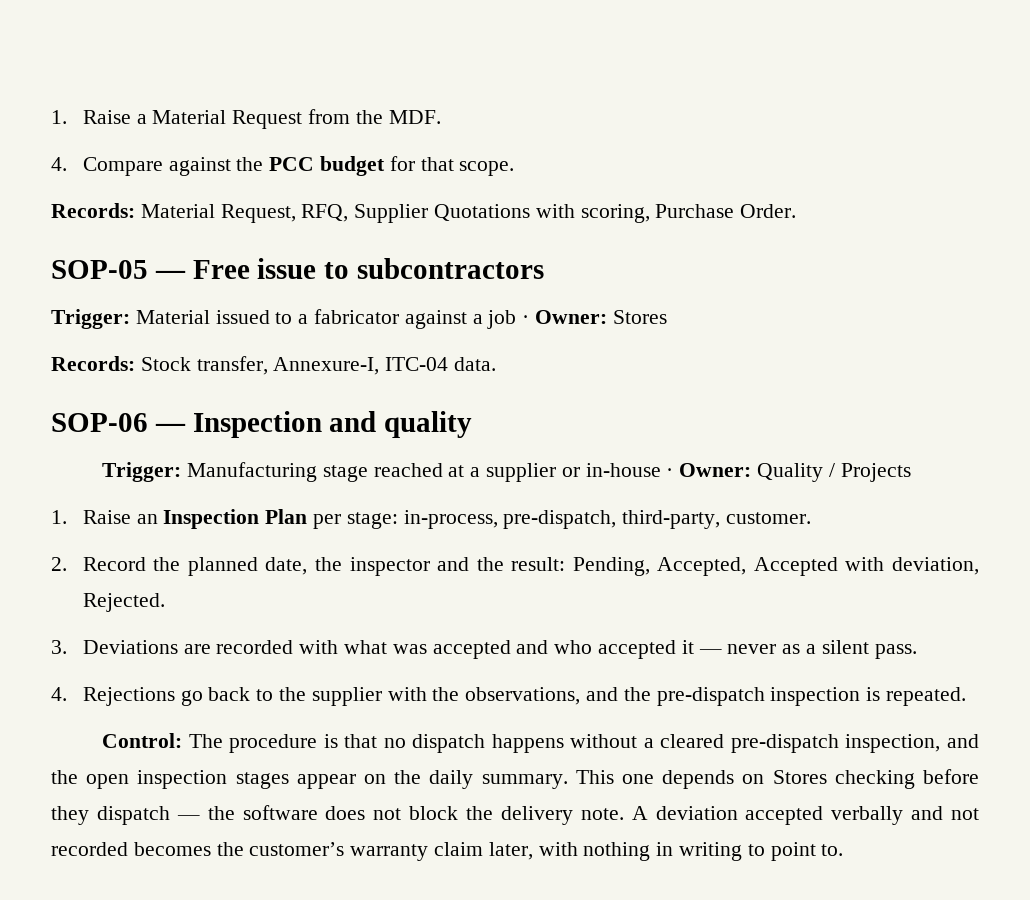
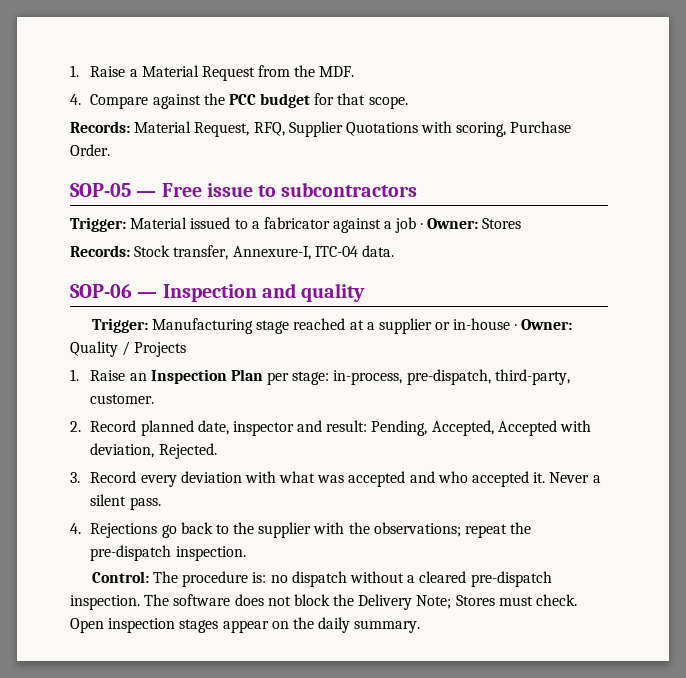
[153,557,181,571] the -> (137, 426) none
[314,557,342,571] the -> (229, 427) none
[476,557,504,571] the -> (323, 426) none
[82,640,294,654] Deviations are recorded -> [90,471,242,487] Record every deviation
[681,640,801,654] it — never as -> [533,472,590,483] it. Never
[465,687,967,706] observations, and the pre-dispatch inspection is repeated. -> [373,522,532,538] [90,545,246,561] observations; repeat the pre-dispatch inspection.
[323,734,378,748] is that -> [252,572,267,583] is:
[491,734,564,753] happens -> (347, 579) none
[845,734,979,753] [51,770,130,789] inspection, and the open -> [70,594,578,610] [70,618,104,633] inspection. The software does not block the Delivery Note; Stores must check. Open
[575,769,980,789] [51,805,979,825] [51,842,844,861] This one depends on Stores checking before they dispatch — the software does not block the delivery note. A deviation accepted verbally and not recorded becomes the customer’s warranty claim later, with nothing in writing to point to. -> (421, 626) none

